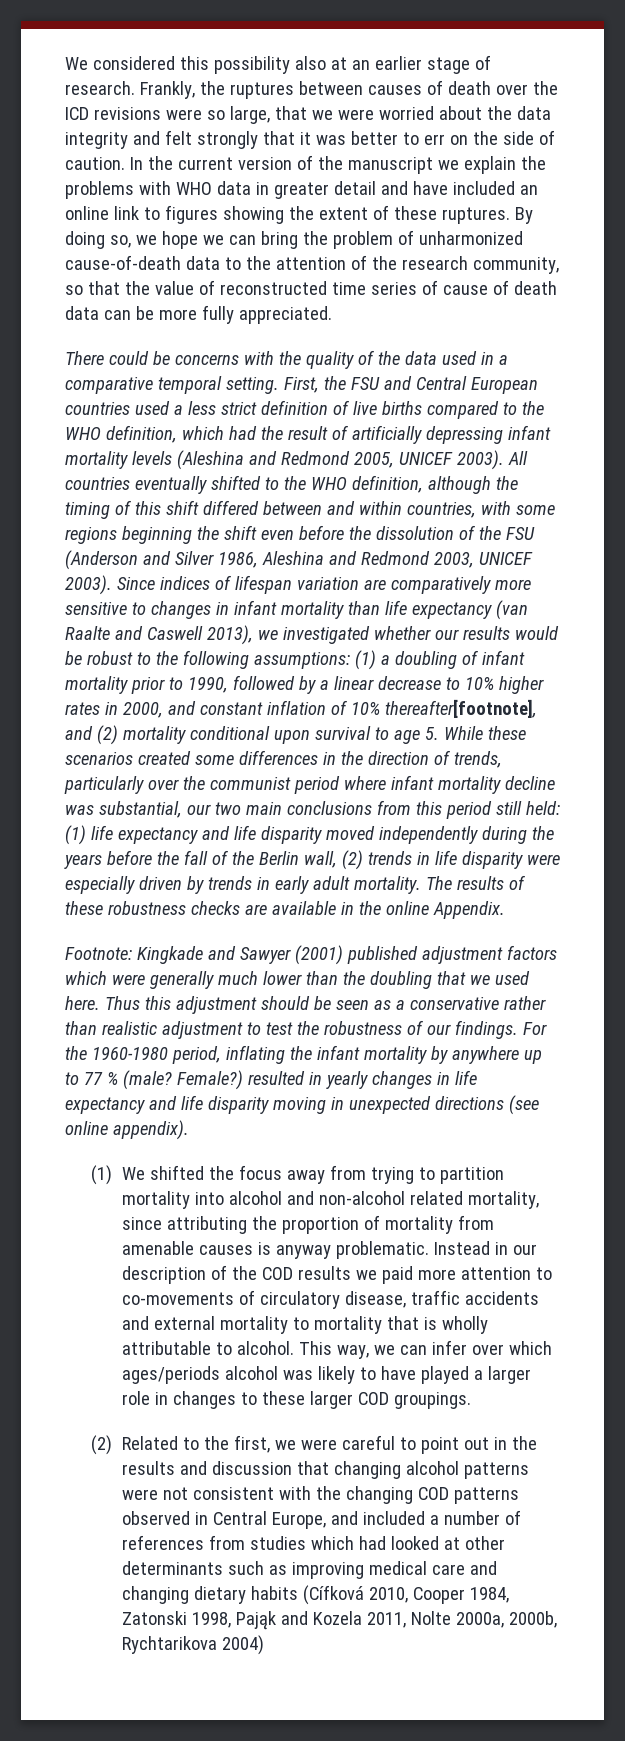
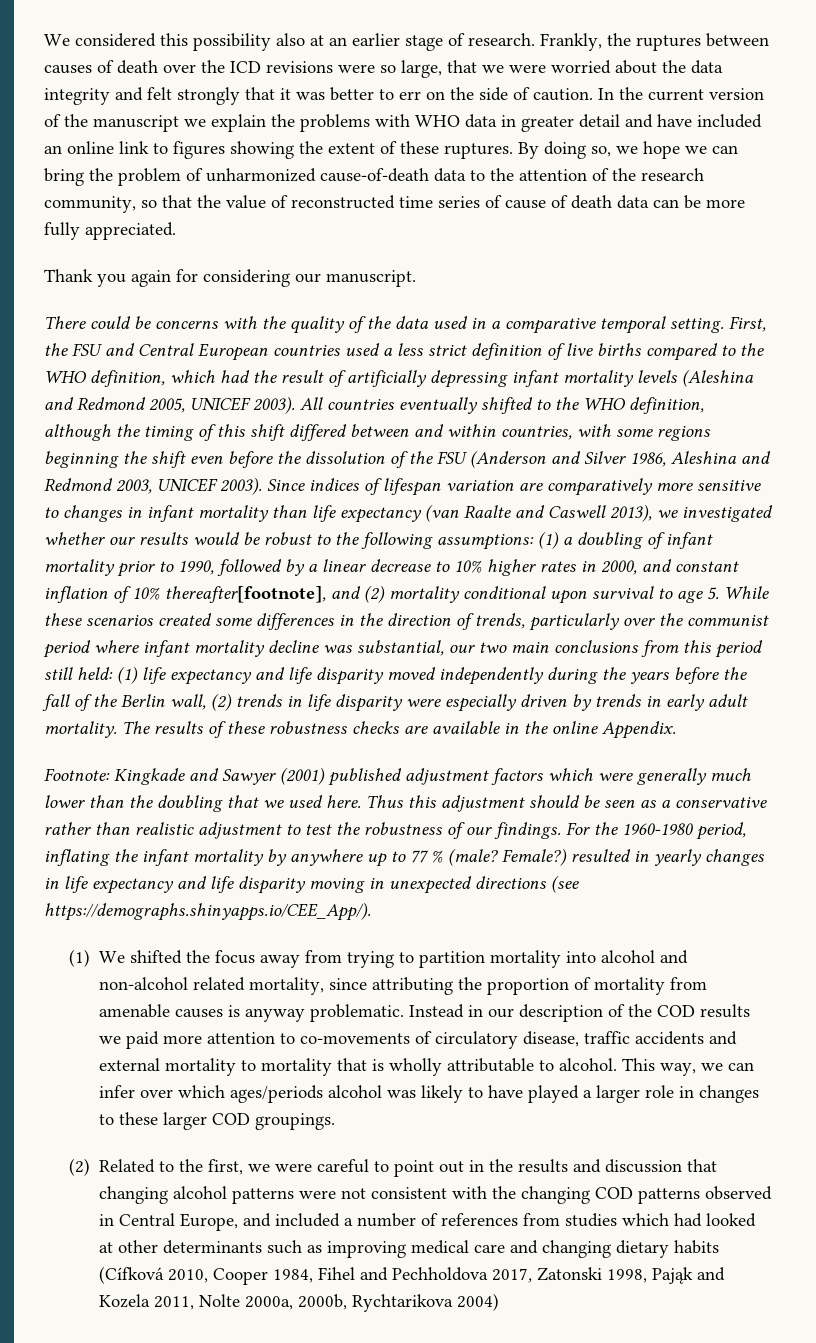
(332, 315) none -> [44,269,416,287] // Thank you again for considering our manuscript.
[65,1120,189,1140] online appendix). -> [44,902,371,921] https://demographs.shinyapps.io/CEE_App/).
(509, 1595) none -> [317,1267,532,1283] Fihel and Pechholdova 2017,

